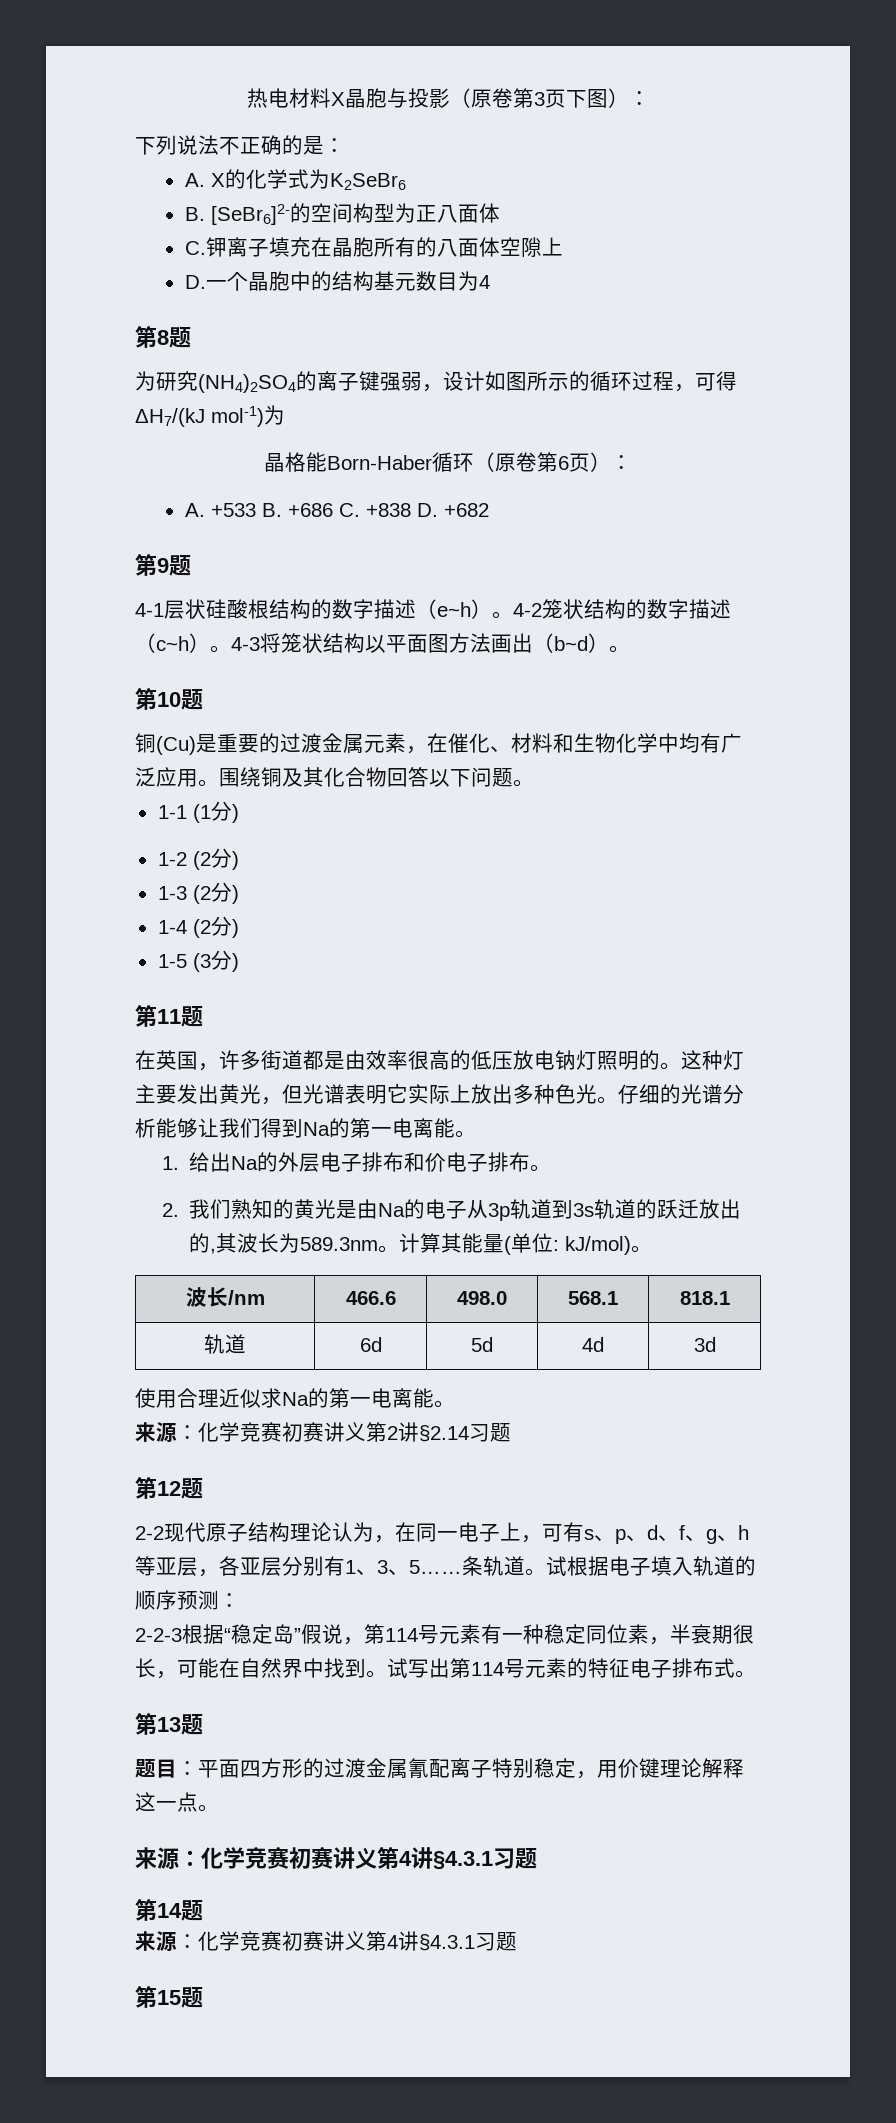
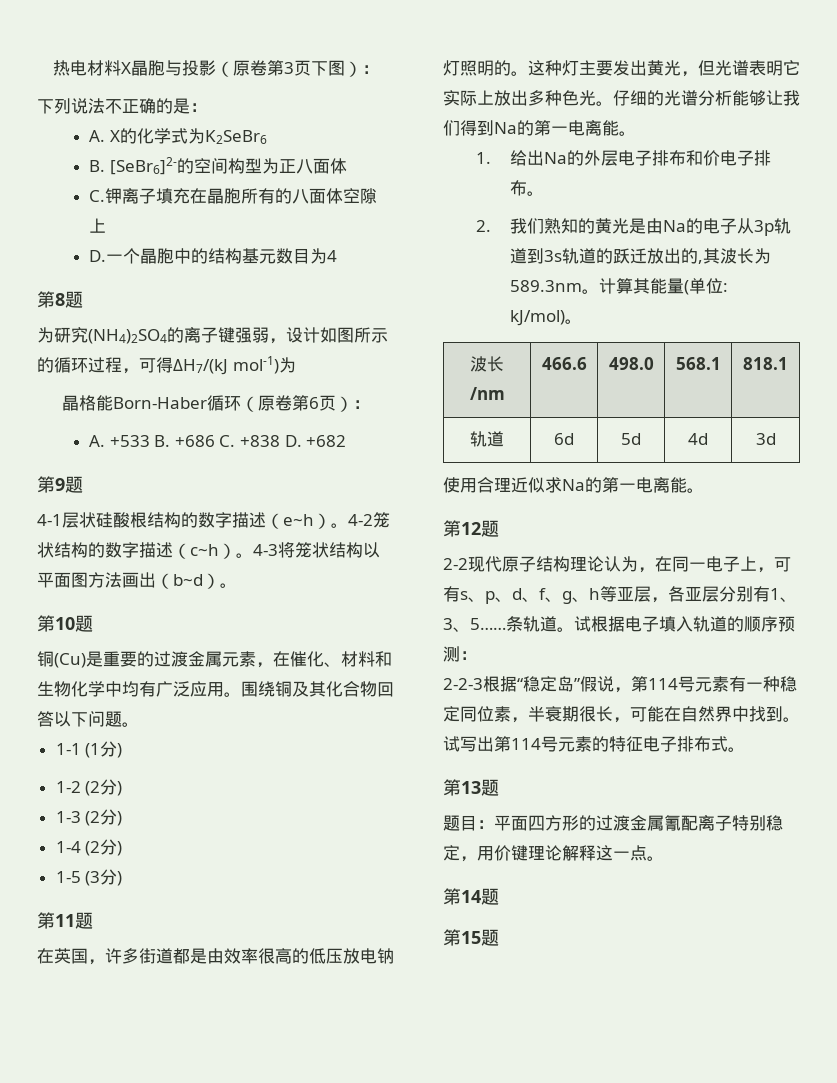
[135,1422,511,1443] // 来源：化学竞赛初赛讲义第2讲§2.14习题 -> (704, 490) none
[135,1846,537,1870] [135,1899,203,1921] [135,1931,496,1952] 来源：化学竞赛初赛讲义第4讲§4.3.1习题 // 第14题 // 来源：化学竞赛初赛讲义第4讲§4.3.1习 -> [443,888,481,905] 第14

